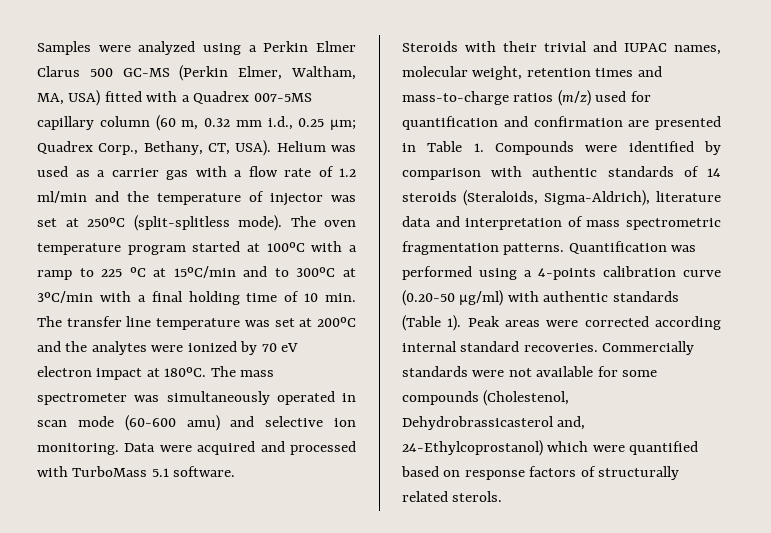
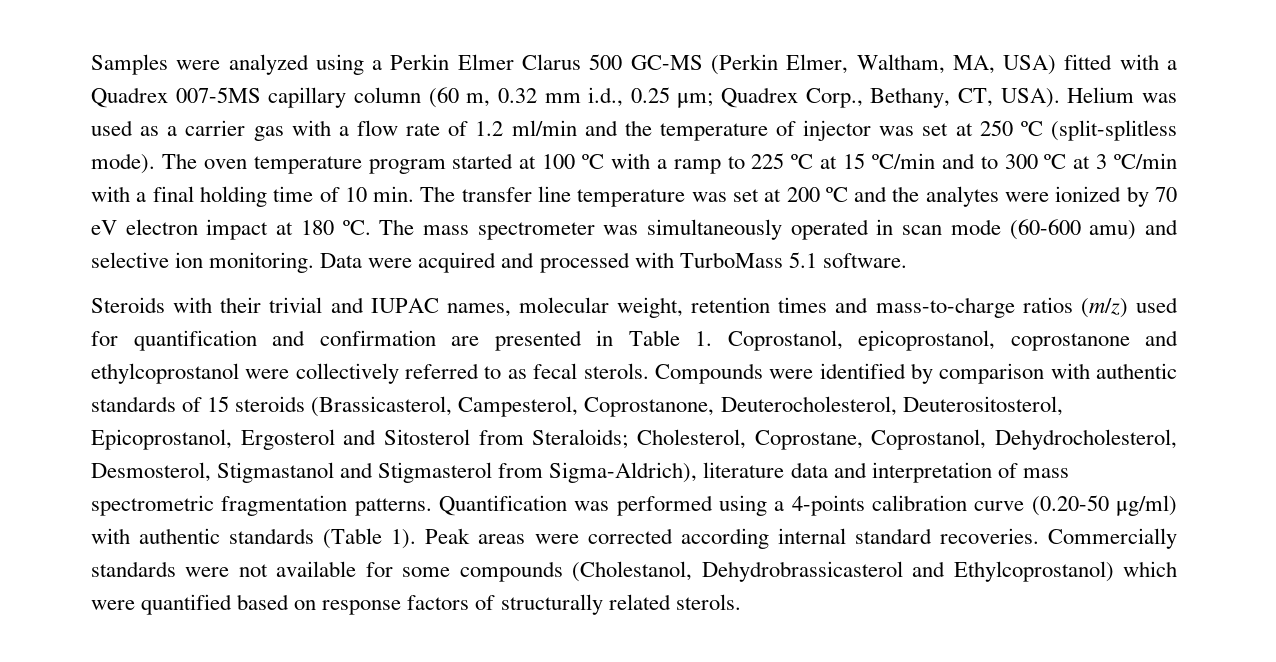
[87,217,125,227] 250ºC -> [979,120,1043,136] 250 ºC
[266,242,305,252] 100ºC -> [542,154,604,169] 100 ºC
[173,266,357,278] [37,291,93,303] 15ºC/min and to 300ºC at 3ºC/min -> [843,153,1177,169] 15 ºC/min and to 300 ºC at 3 ºC/min
[317,317,356,327] 200ºC -> [786,187,848,202] 200 ºC
[164,367,207,377] 180ºC. -> [300,220,371,235] 180 ºC.
(484, 147) none -> [727,330,1178,351] [91,363,649,384] Coprostanol, epicoprostanol, coprostanone and ethylcoprostanol were collectively referred to as fecal sterols.
[707,168,721,177] [402,190,538,206] 14 steroids (Steraloids, -> [207,396,1063,417] [91,429,1177,450] [91,462,544,483] 15 steroids (Brassicasterol, Campesterol, Coprostanone, Deuterocholesterol, Deuterositosterol, Epicoprostanol, Ergosterol and Sitosterol from Steraloids; Cholesterol, Coprostane, Coprostanol, Dehydrocholesterol, Desmosterol, Stigmastanol and Stigmasterol from
[483,390,570,406] [402,416,586,430] [402,440,543,456] (Cholestenol, Dehydrobrassicasterol and, 24-Ethylcoprostanol) -> [572,561,1114,582] (Cholestanol, Dehydrobrassicasterol and Ethylcoprostanol)

